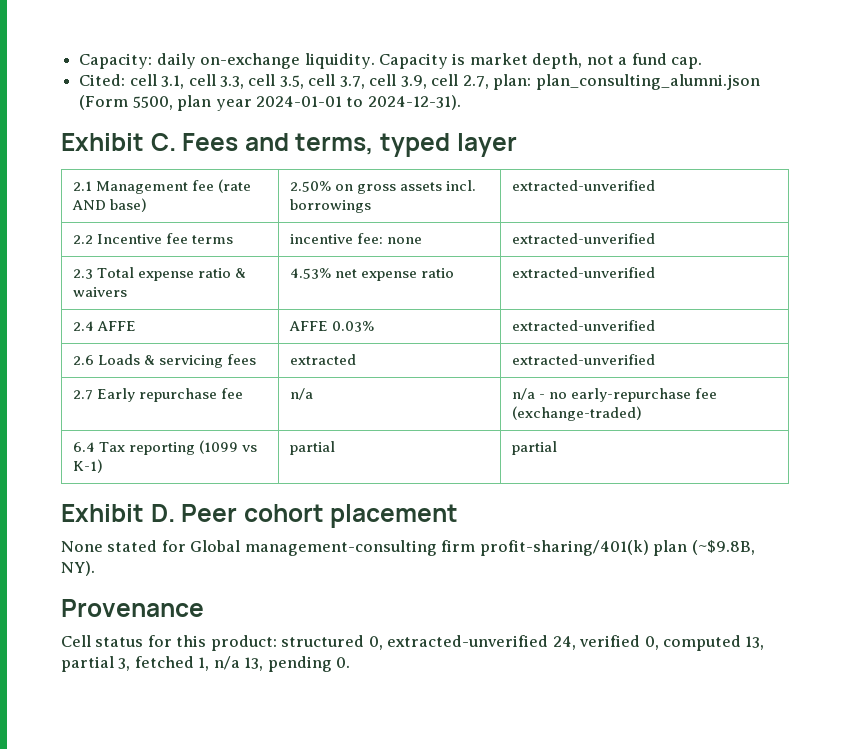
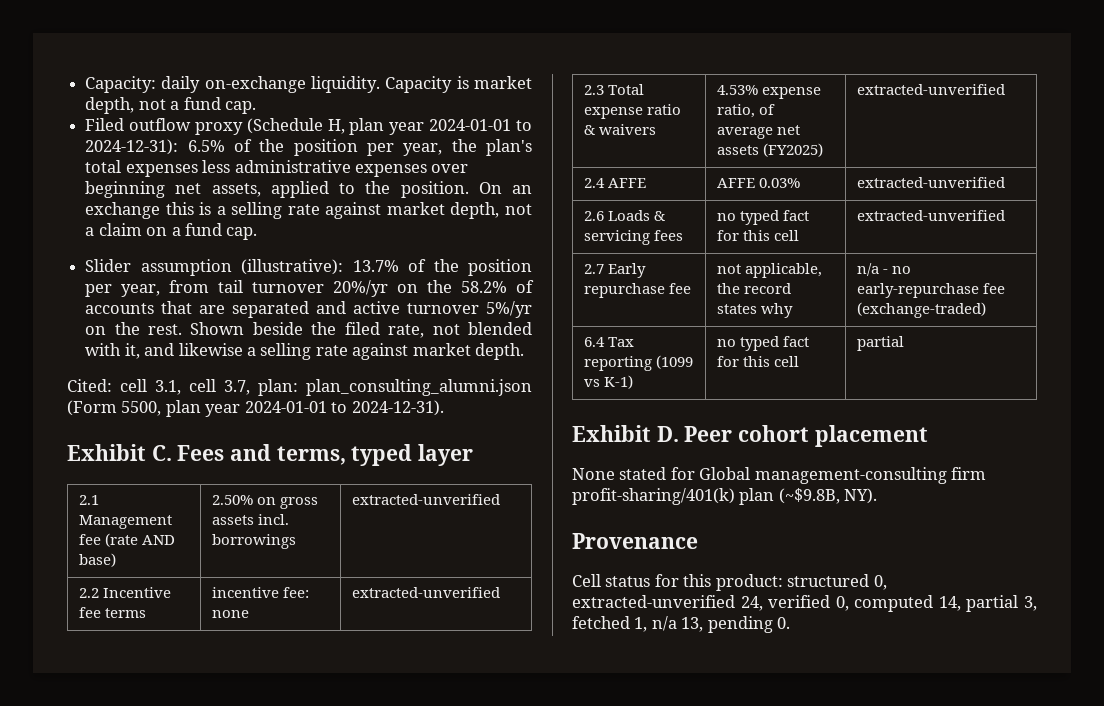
[79,74,489,89] Cited: cell 3.1, cell 3.3, cell 3.5, cell 3.7, cell 3.9, cell 2.7, -> [85,118,532,135] [85,139,532,156] [85,160,469,177] [85,181,532,198] [85,202,532,219] [85,223,258,240] [85,259,533,276] [85,280,535,297] [85,301,532,318] [85,322,533,338] [85,343,525,360] [67,379,250,395] Filed outflow proxy (Schedule H, plan year 2024-01-01 to 2024-12-31): 6.5% of the position per year, the plan's total expenses less administrative expenses over beginning net assets, applied to the position. On an exchange this is a selling rate against market depth, not a claim on a fund cap. // Slider assumption (illustrative): 13.7% of the position per year, from tail turnover 20%/yr on the 58.2% of accounts that are separated and active turnover 5%/yr on the rest. Shown beside the filed rate, not blended with it, and likewise a selling rate against market depth. // Cited: cell 3.1, cell 3.7,
[335,268,455,281] net expense ratio -> [762,87,822,99] [717,104,776,118] [717,125,801,139] [717,143,824,157] expense ratio, of average net assets (FY2025)
[290,354,357,365] extracted -> [717,210,810,225] [717,230,800,241] no typed fact for this cell
[290,388,314,400] n/a -> [717,263,823,278] [717,283,792,294] [717,303,794,318] not applicable, the record states why
[290,441,336,455] partial -> [717,336,810,351] [717,356,800,367] no typed fact for this cell
[745,636,765,650] 13, -> [938,596,961,611] 14,

